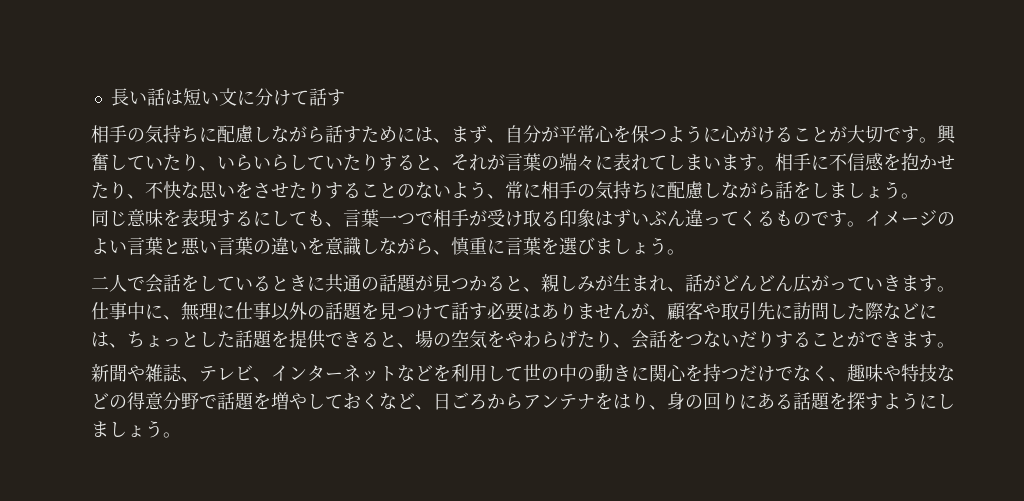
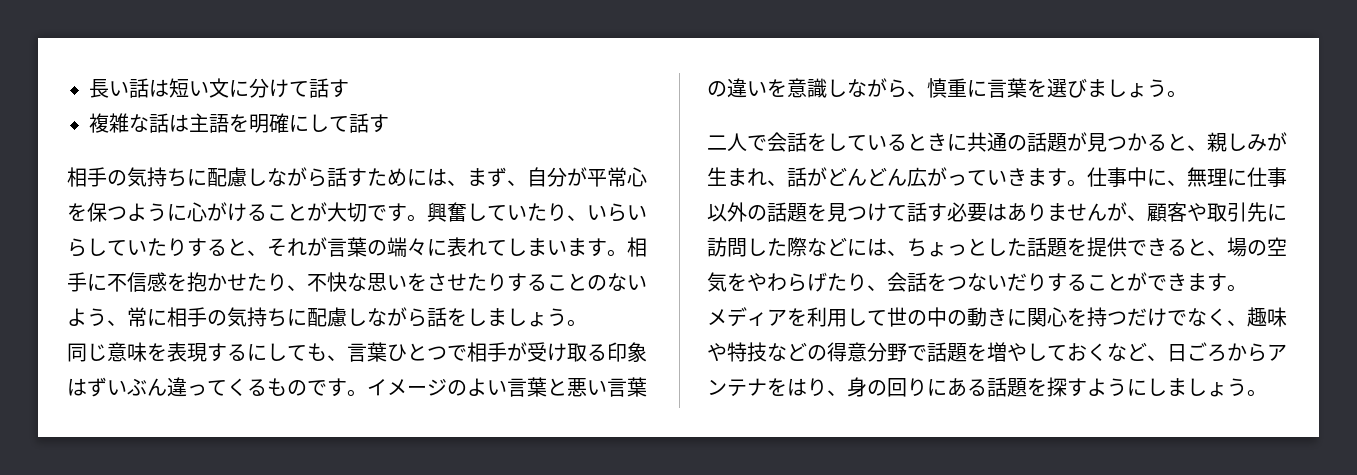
(345, 97) none -> [89,113,389,133] // 複雑な話は主語を明確にして話す
[379,215,397,225] 一 -> [387,343,427,361] ひと
[91,364,433,382] 新聞や雑誌、テレビ、インターネットなど -> [707,307,787,327] メディア

